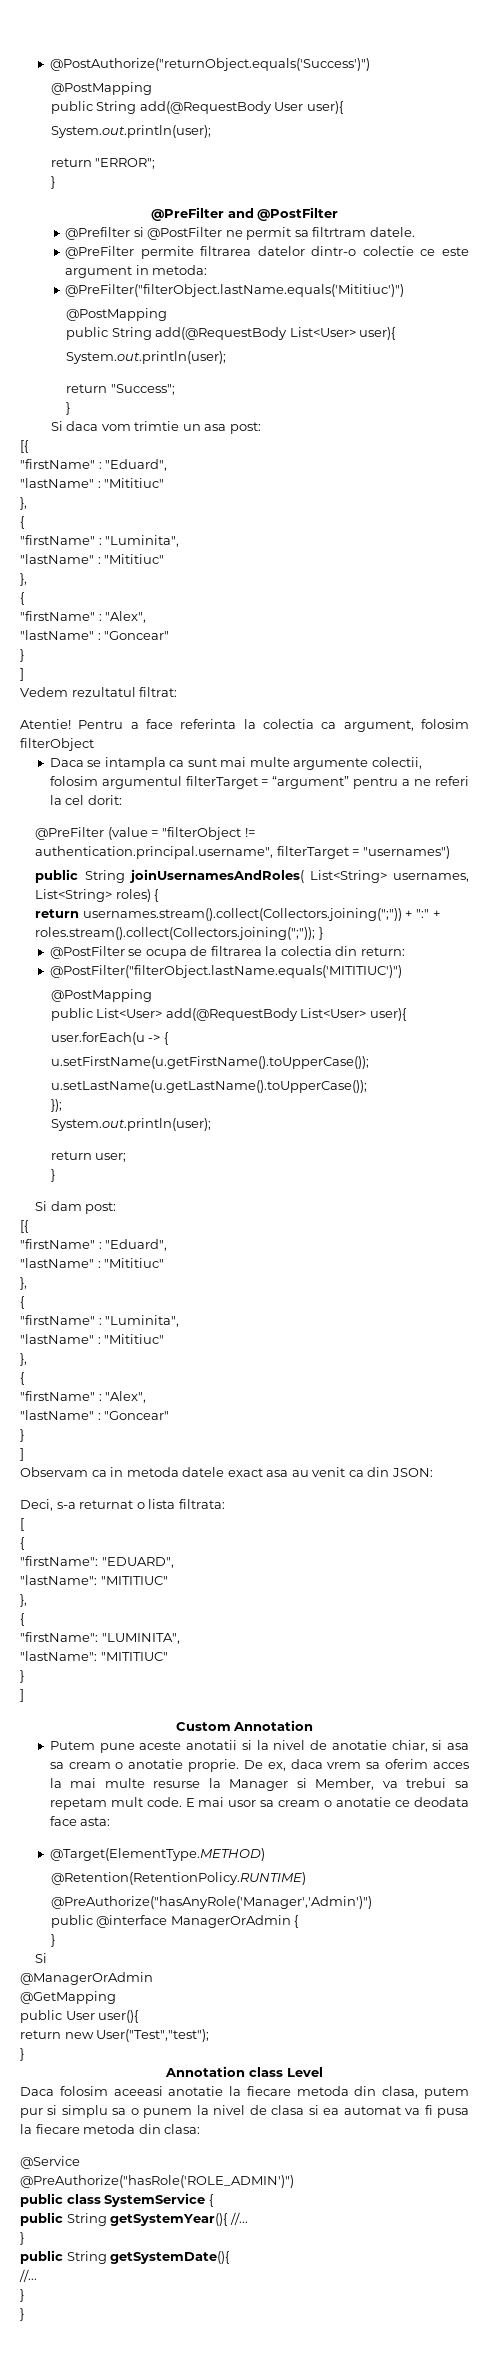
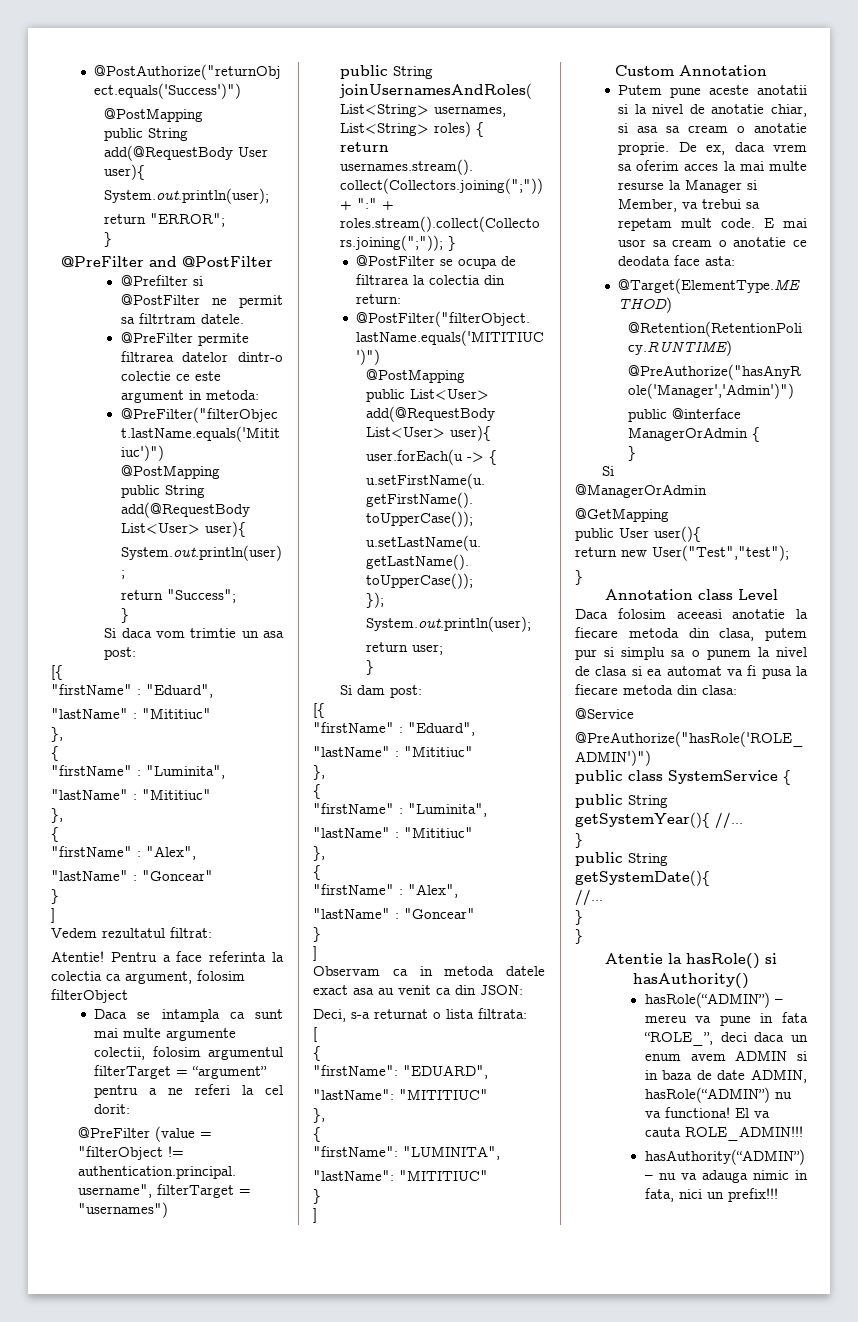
(24, 2314) none -> [605,953,777,969] [633,973,749,989] [644,992,783,1008] [644,1012,808,1026] [643,1032,808,1046] [644,1050,807,1061] [644,1069,807,1083] [644,1087,792,1103] [644,1107,770,1118] [644,1126,803,1141] [644,1149,805,1165] [644,1170,808,1183] [644,1188,778,1202] // Atentie la hasRole() si hasAuthority() // hasRole(“ADMIN”) – mereu va pune in fata “ROLE_”, deci daca un enum avem ADMIN si in baza de date ADMIN, hasRole(“ADMIN”) nu va functiona! El va cauta ROLE_ADMIN!!! // hasAuthority(“ADMIN”) – nu va adauga nimic in fata, nici un prefix!!!

